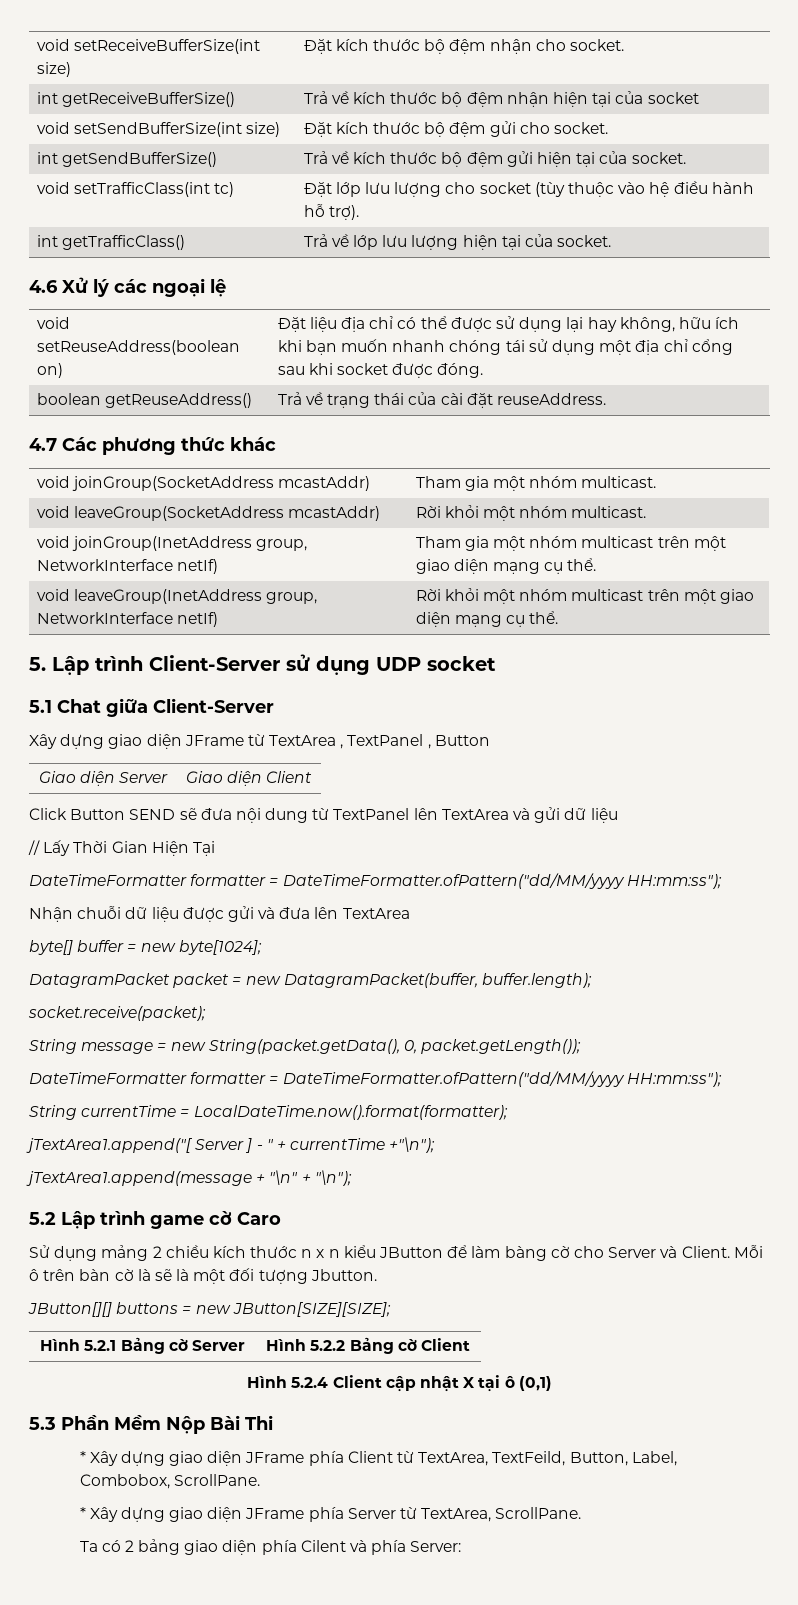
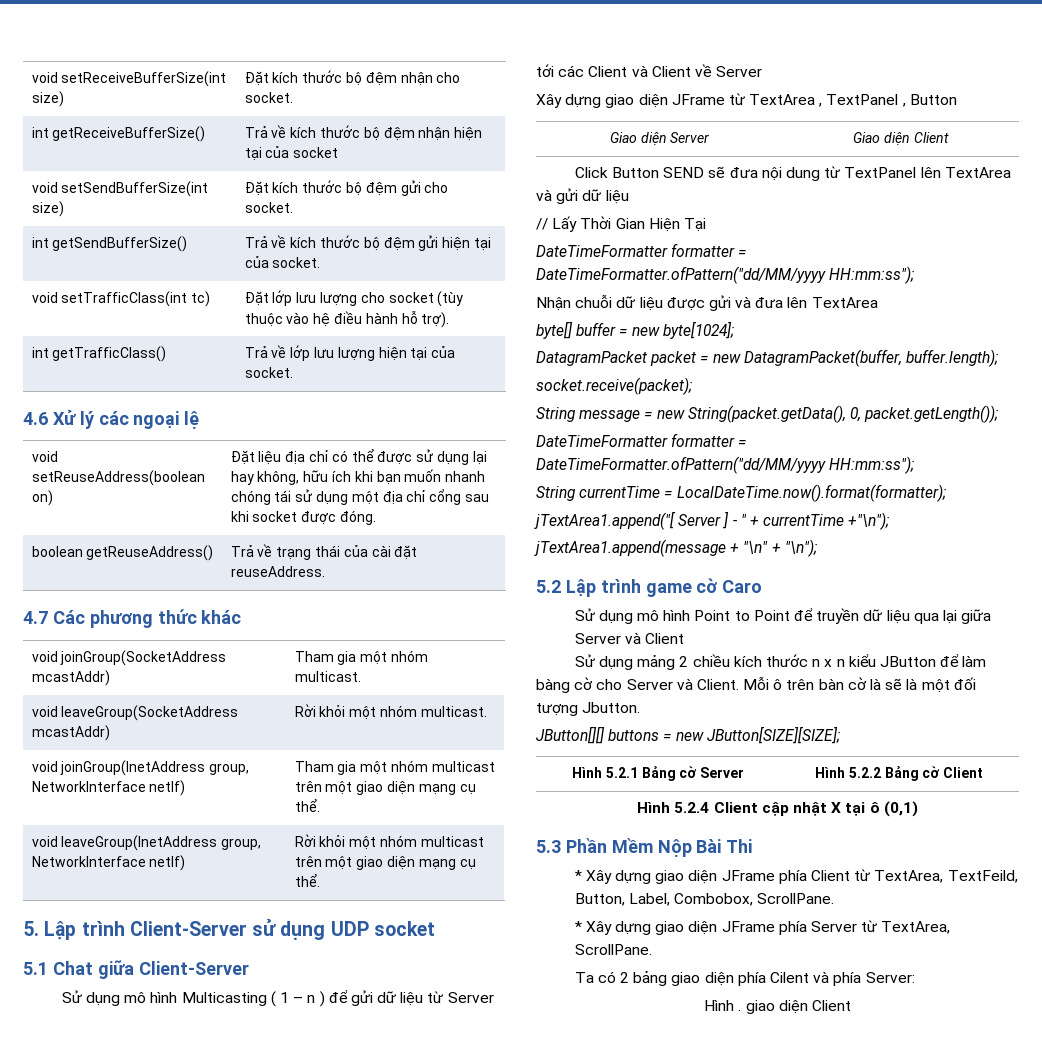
(274, 705) none -> [61,990,494,1007] [536,64,763,77] // Sử dụng mô hình Multicasting ( 1 – n ) để gửi dữ liệu từ Server tới các Client và Client về Server
(281, 1218) none -> [574,608,992,624] [574,632,685,644] // Sử dụng mô hình Point to Point để truyền dữ liệu qua lại giữa Server và Client
(462, 1546) none -> [704,1000,851,1014] // Hình . giao diện Client

